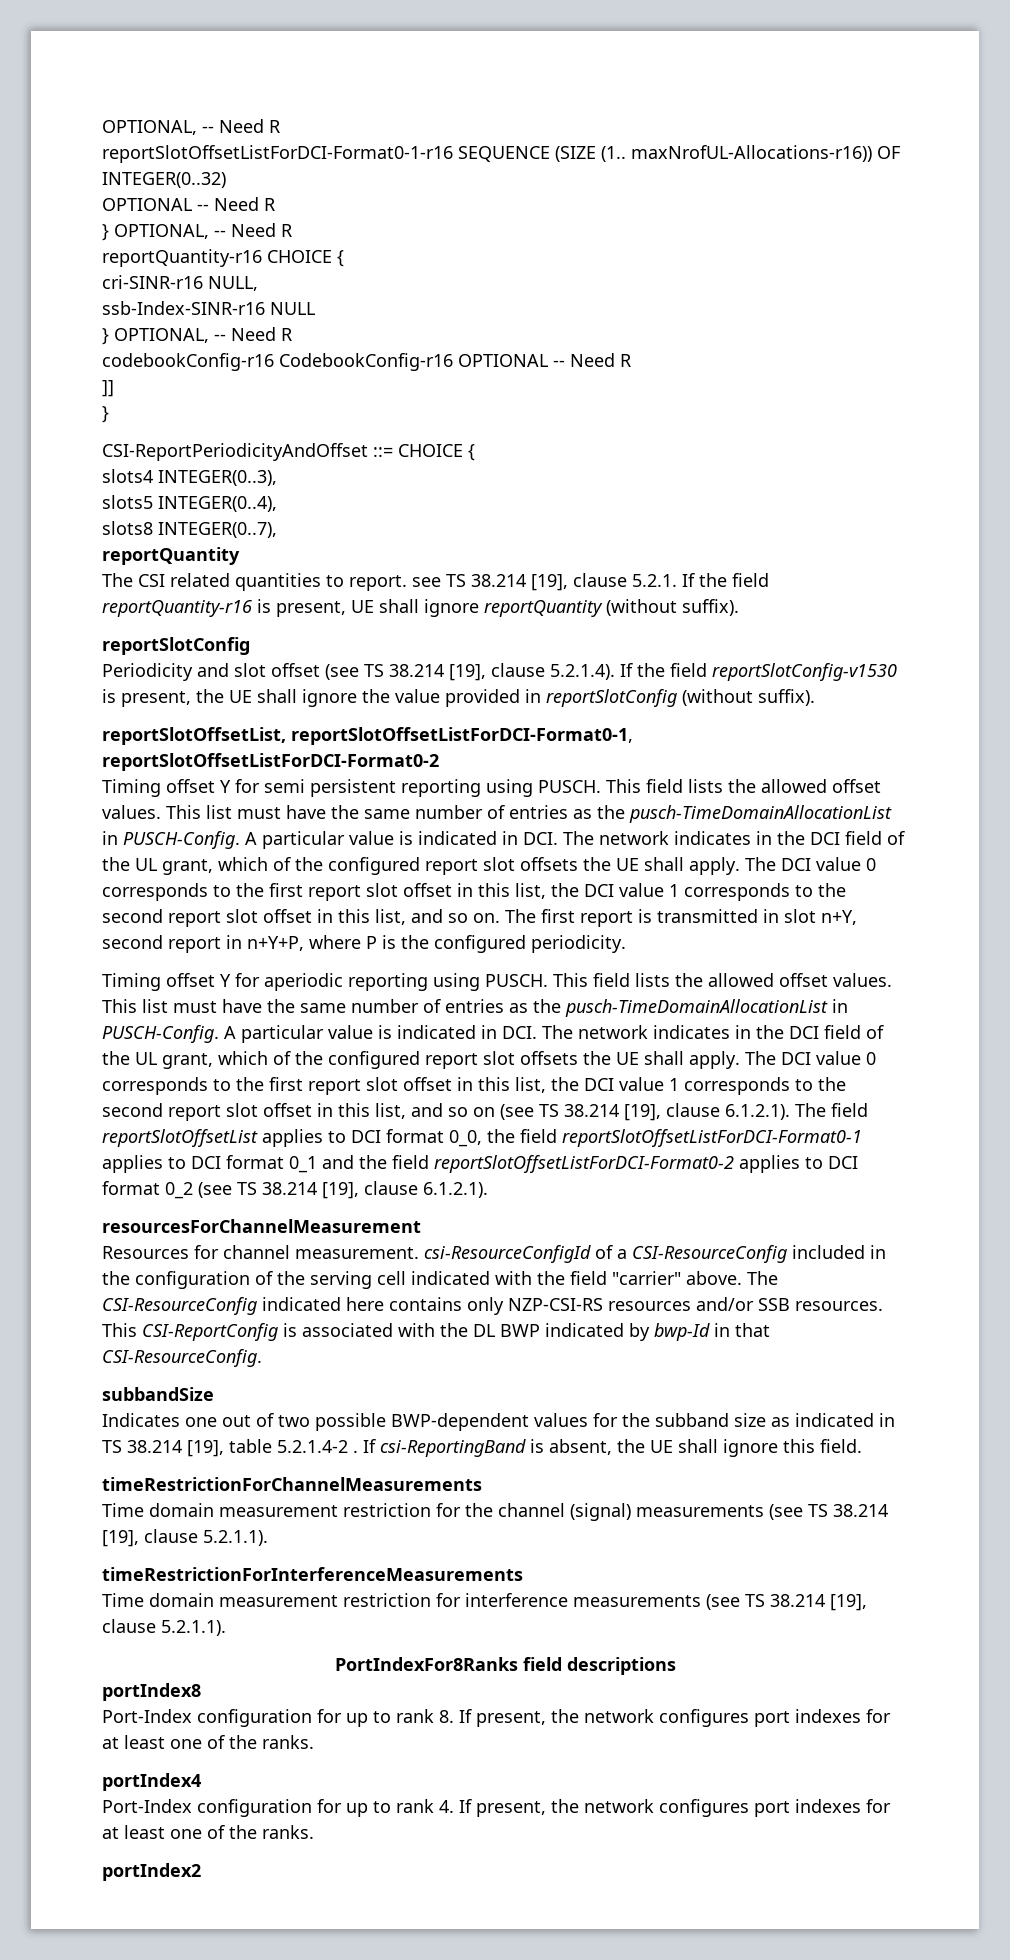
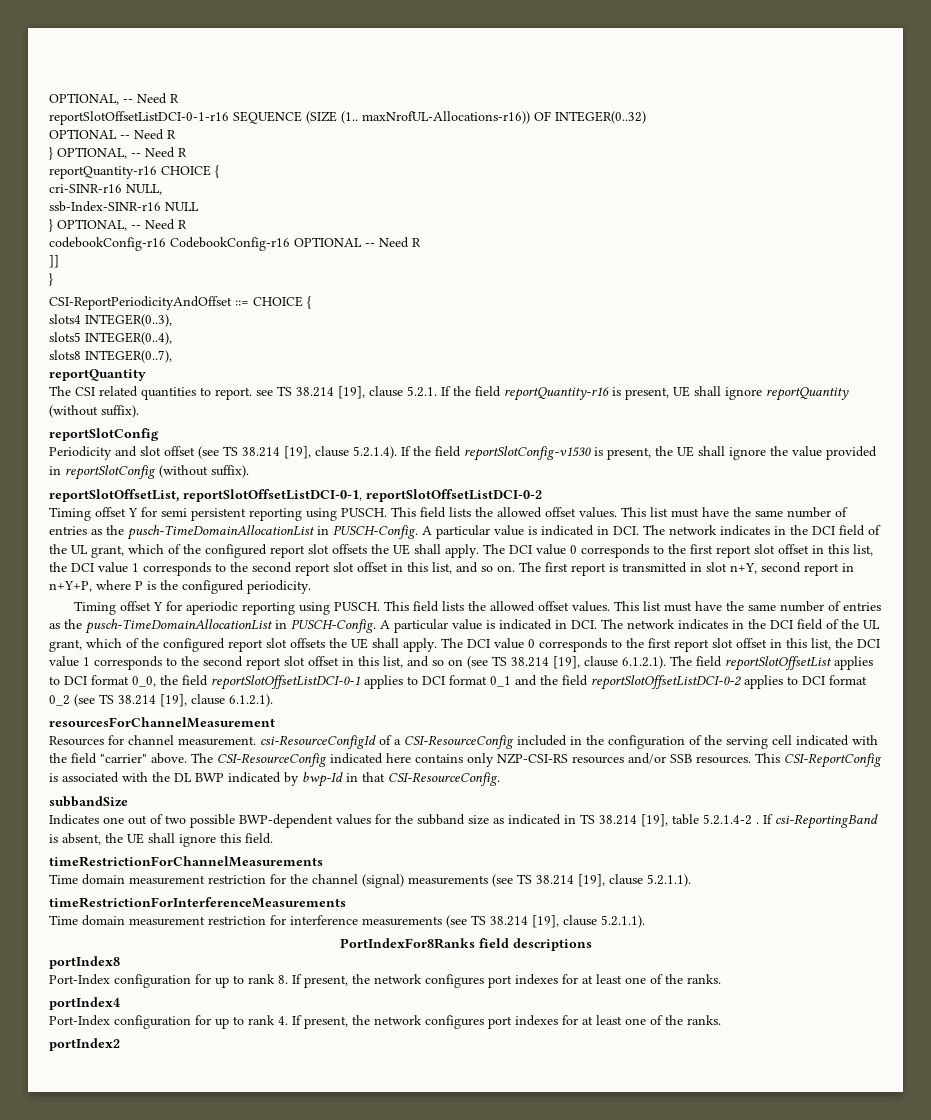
[102,119,280,135] [102,145,453,163] OPTIONAL, -- Need R // reportSlotOffsetListForDCI-Format0-1-r16 -> [49,93,179,105] [49,111,229,125] OPTIONAL, -- Need R // reportSlotOffsetListDCI-0-1-r16
[291,727,633,745] [102,753,439,771] reportSlotOffsetListForDCI-Format0-1, reportSlotOffsetListForDCI-Format0-2 -> [183,489,542,502] reportSlotOffsetListDCI-0-1, reportSlotOffsetListDCI-0-2
[562,1129,862,1147] reportSlotOffsetListForDCI-Format0-1 -> [211,675,360,690] reportSlotOffsetListDCI-0-1
[434,1155,734,1173] reportSlotOffsetListForDCI-Format0-2 -> [591,675,742,690] reportSlotOffsetListDCI-0-2

